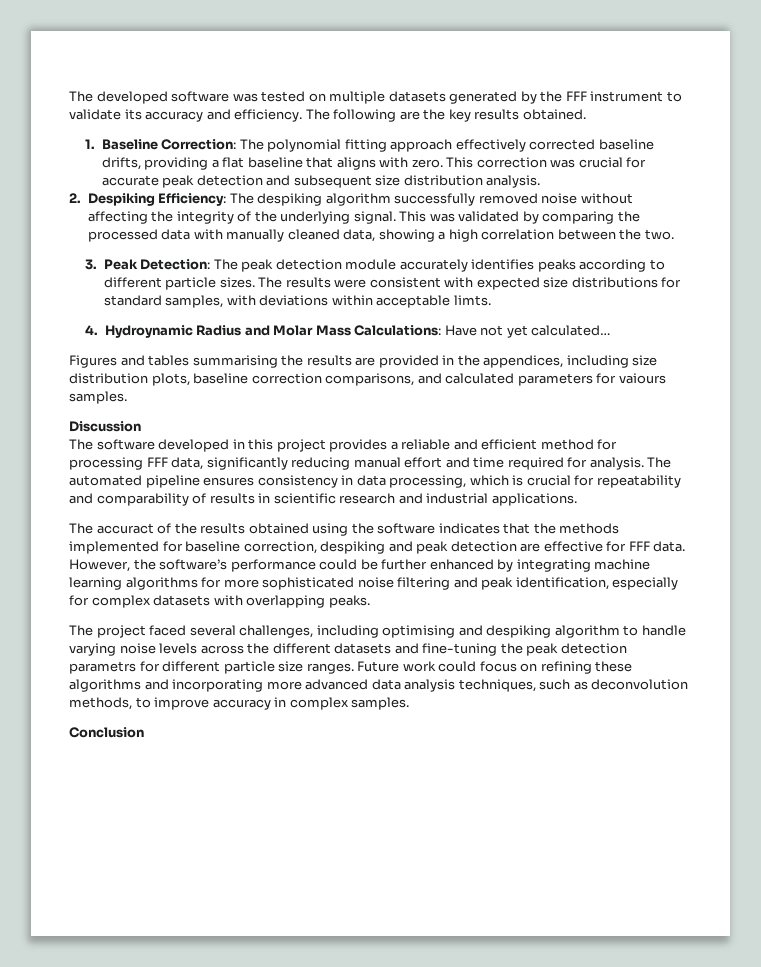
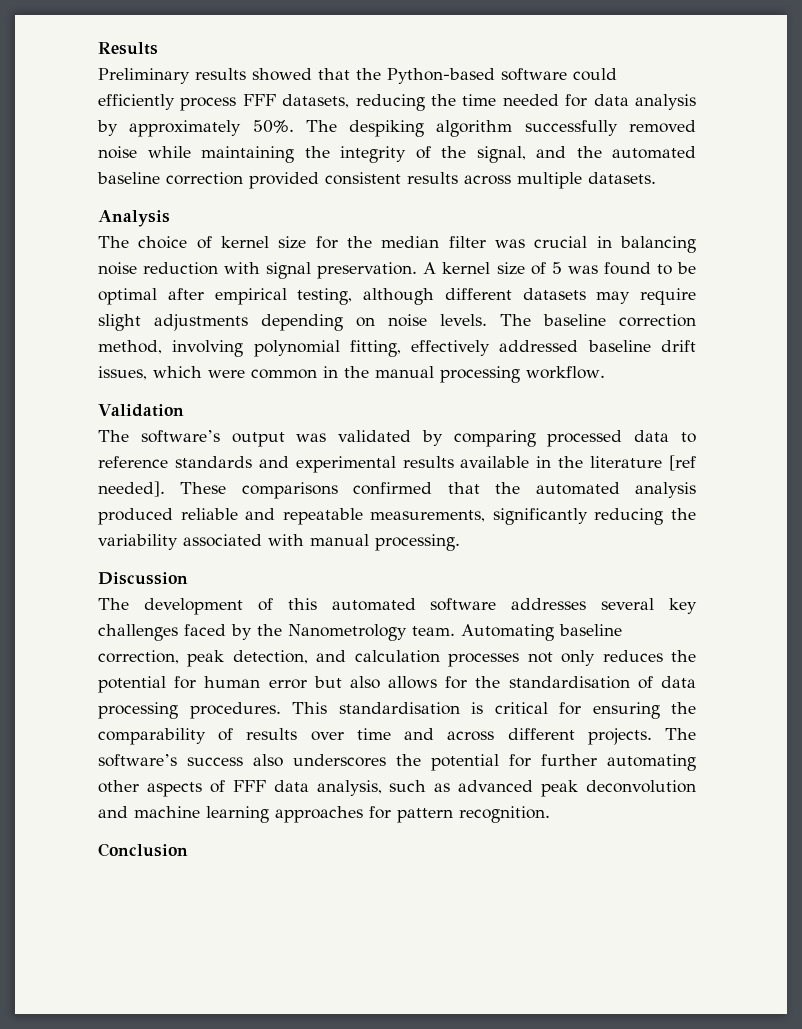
[69,91,682,104] [69,109,586,122] [85,139,654,152] [101,157,647,170] [101,175,541,188] [69,193,227,206] The developed software was tested on multiple datasets generated by the FFF instrument to validate its accuracy and efficiency. The following are the key results obtained. // 1. Baseline Correction: The polynomial fitting approach effectively corrected baseline drifts, providing a flat baseline that aligns with zero. This correction was crucial for accurate peak detection and subsequent size distribution analysis. // 2. Despiking Efficiency: -> [98,42,158,55] [98,68,617,84] [98,94,696,111] [97,120,294,137] Results // Preliminary results showed that the Python-based software could efficiently process FFF datasets, reducing the time needed for data analysis by approximately 50%.
[580,193,633,204] [87,211,148,224] without affecting -> [147,146,294,163] while maintaining
[280,211,427,224] underlying signal. This -> [476,146,696,163] [97,172,656,189] [98,210,170,227] [98,236,696,253] [98,262,697,279] [98,288,696,305] [98,314,696,331] [98,340,696,357] [98,366,605,383] [98,404,184,417] [98,430,285,447] signal, and the automated baseline correction provided consistent results across multiple datasets. // Analysis // The choice of kernel size for the median filter was crucial in balancing noise reduction with signal preservation. A kernel size of 5 was found to be optimal after empirical testing, although different datasets may require slight adjustments depending on noise levels. The baseline correction method, involving polynomial fitting, effectively addressed baseline drift issues, which were common in the manual processing workflow. // Validation // The software’s output
[617,211,640,222] the -> (536, 438) none
[193,229,674,242] [85,259,665,272] [103,277,682,290] [103,295,491,308] [85,325,611,338] [69,355,658,368] [69,373,666,386] [69,391,127,404] [69,421,141,432] [69,439,618,452] [69,457,672,470] [69,475,681,488] [69,493,577,506] [69,523,620,536] [69,541,686,554] [69,559,651,572] [69,577,679,590] [69,595,370,608] [69,625,686,638] [69,643,627,656] [69,661,633,674] [69,679,689,692] [69,697,410,710] with manually cleaned data, showing a high correlation between the two. // 3. Peak Detection: The peak detection module accurately identifies peaks according to different particle sizes. The results were consistent with expected size distributions for standard samples, with deviations within acceptable limts. // 4. Hydroynamic Radius and Molar Mass Calculations: Have not yet calculated… // Figures and tables summarising the results are provided in the appendices, including size distribution plots, baseline correction comparisons, and calculated parameters for vaiours samples. // Discussion // The software developed in this project provides a reliable and efficient method for processing FFF data, significantly reducing manual effort and time required for analysis. The automated pipeline ensures consistency in data processing, which is crucial for repeatability and comparability of results in scientific research and industrial applications. // The accuract of the results obtained using the software indicates that the methods implemented for baseline correction, despiking and peak detection are effective for FFF data. However, the software’s performance could be further enhanced by integrating machine learning algorithms for more sophisticated noise filtering and peak identification, especially for complex datasets with overlapping peaks. // The project faced several challenges, including optimising and despiking algorithm to handle varying noise levels across the different datasets and fine-tuning the peak detection parametrs for different particle size ranges. Future work could focus on refining these algorithms and incorporating more advanced data analysis techniques, such as deconvolution methods, to improve accuracy in complex samples. -> [681,432,696,443] [98,455,697,473] [98,481,697,499] [98,508,696,525] [98,534,460,551] [98,572,188,585] [98,598,697,615] [98,624,622,641] [98,650,697,667] [98,676,696,693] [98,702,696,719] [98,728,696,745] [98,754,696,771] [98,780,696,797] [98,806,550,823] to reference standards and experimental results available in the literature [ref needed]. These comparisons confirmed that the automated analysis produced reliable and repeatable measurements, significantly reducing the variability associated with manual processing. // Discussion // The development of this automated software addresses several key challenges faced by the Nanometrology team. Automating baseline correction, peak detection, and calculation processes not only reduces the potential for human error but also allows for the standardisation of data processing procedures. This standardisation is critical for ensuring the comparability of results over time and across different projects. The software’s success also underscores the potential for further automating other aspects of FFF data analysis, such as advanced peak deconvolution and machine learning approaches for pattern recognition.

